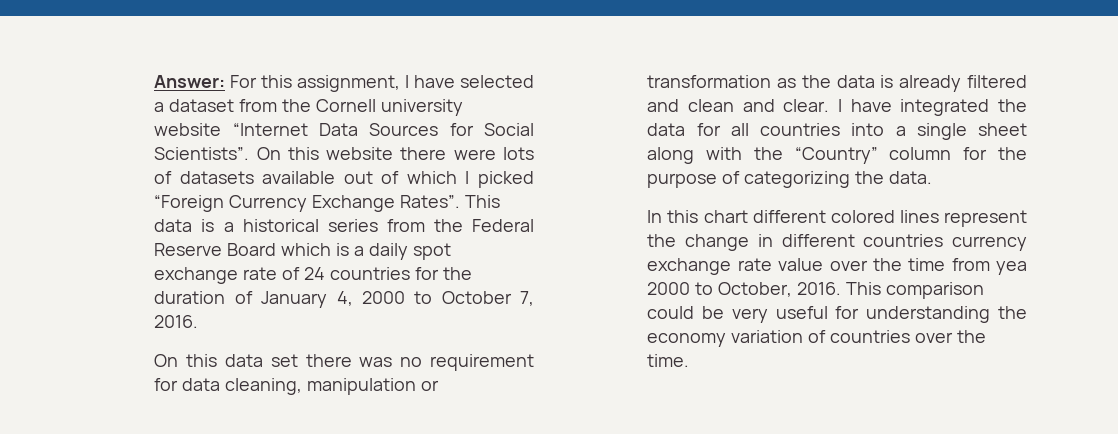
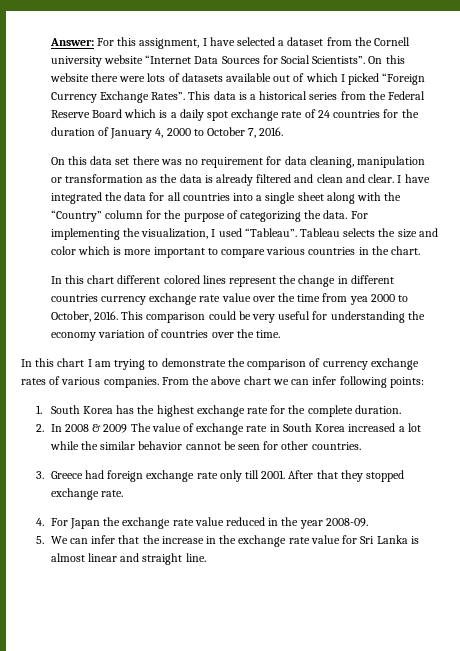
(932, 177) none -> [350,211,368,219] [50,228,438,240] [50,246,421,258] For implementing the visualization, I used “Tableau”. Tableau selects the size and color which is more important to compare various countries in the chart.
(690, 360) none -> [21,358,419,370] [21,376,424,388] [35,405,401,417] [35,423,421,435] [49,441,361,450] [35,470,405,482] [50,488,123,500] [35,517,368,529] [35,535,419,547] [50,553,206,565] // In this chart I am trying to demonstrate the comparison of currency exchange rates of various companies. From the above chart we can infer following points: // 1. South Korea has the highest exchange rate for the complete duration. // 2. In 2008 & 2009 The value of exchange rate in South Korea increased a lot while the similar behavior cannot be seen for other countries. // 3. Greece had foreign exchange rate only till 2001. After that they stopped exchange rate. // 4. For Japan the exchange rate value reduced in the year 2008-09. // 5. We can infer that the increase in the exchange rate value for Sri Lanka is almost linear and straight line.

